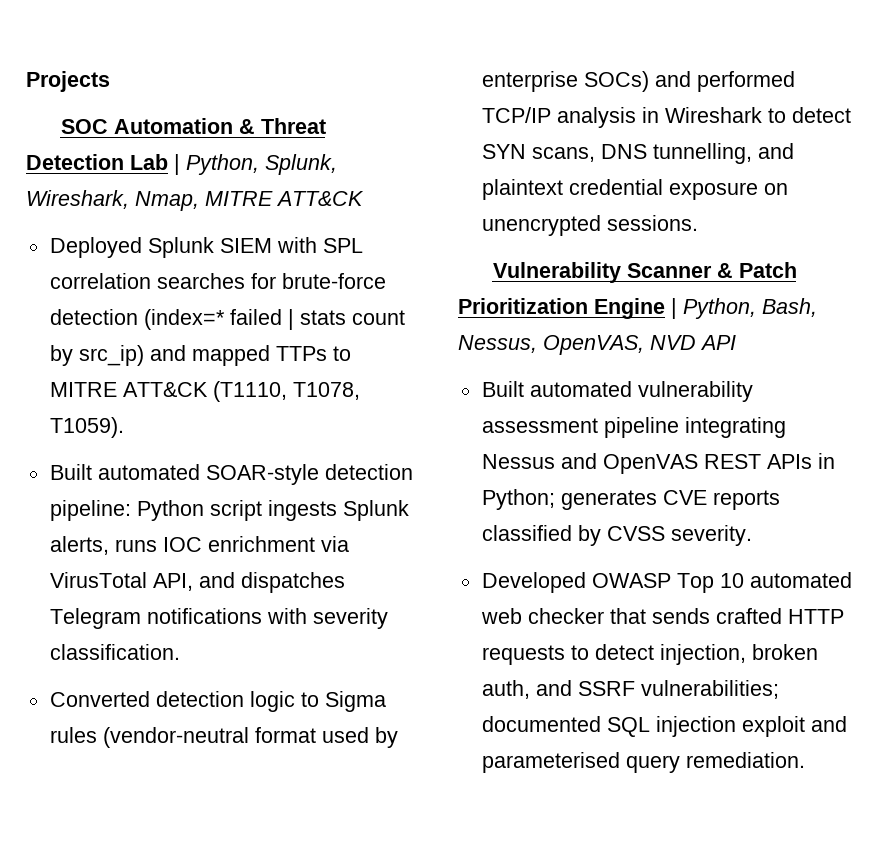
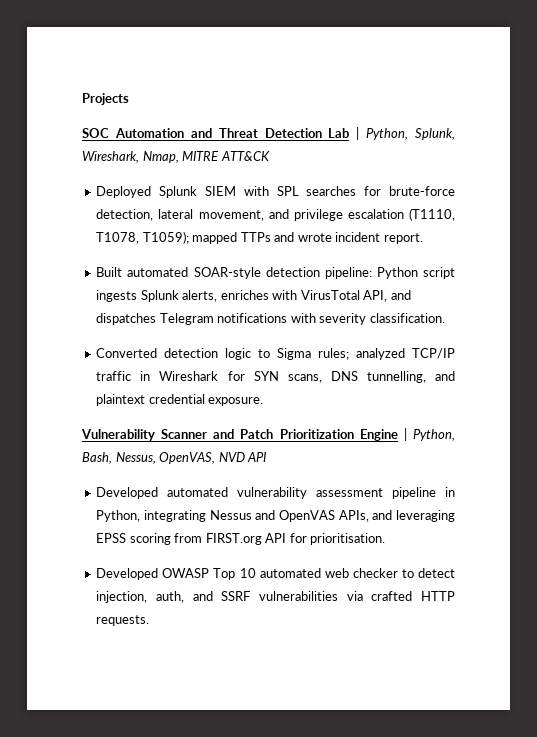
[238,119,255,134] & -> [190,128,212,138] and
[49,273,151,289] correlation -> (299, 191) none
[49,309,405,330] [49,345,351,366] [49,381,360,402] [49,417,124,438] detection (index=* failed | stats count by src_ip) and mapped TTPs to MITRE ATT&CK (T1110, T1078, T1059). -> [96,208,455,221] [96,231,423,244] detection, lateral movement, and privilege escalation (T1110, T1078, T1059); mapped TTPs and wrote incident report.
[114,536,349,552] runs IOC enrichment via -> [220,290,298,300] enriches with
[49,727,398,748] [481,71,795,92] [481,107,851,128] rules (vendor-neutral format used by enterprise SOCs) and performed TCP/IP analysis in Wireshark to detect -> [318,348,455,360] [96,371,245,381] rules; analyzed TCP/IP traffic in Wireshark for
[668,182,788,200] [481,215,698,236] exposure on unencrypted sessions. -> [208,397,264,406] exposure.
[716,263,733,278] & -> [213,429,235,439] and
[481,381,524,397] Built -> [96,487,159,499] Developed
(679, 427) none -> [445,487,455,497] [96,510,141,522] in Python,
[703,453,835,469] [481,489,780,510] [481,525,752,546] REST APIs in Python; generates CVE reports classified by CVSS severity. -> [338,510,455,522] [96,533,386,545] APIs, and leveraging EPSS scoring from FIRST.org API for prioritisation.
[609,608,844,624] [481,645,565,665] that sends crafted HTTP requests -> (398, 573) none
[751,644,818,660] broken -> (148, 597) none
[640,680,779,699] [481,716,847,737] [481,752,805,773] vulnerabilities; documented SQL injection exploit and parameterised query remediation. -> [258,591,455,601] [96,615,150,626] vulnerabilities via crafted HTTP requests.

